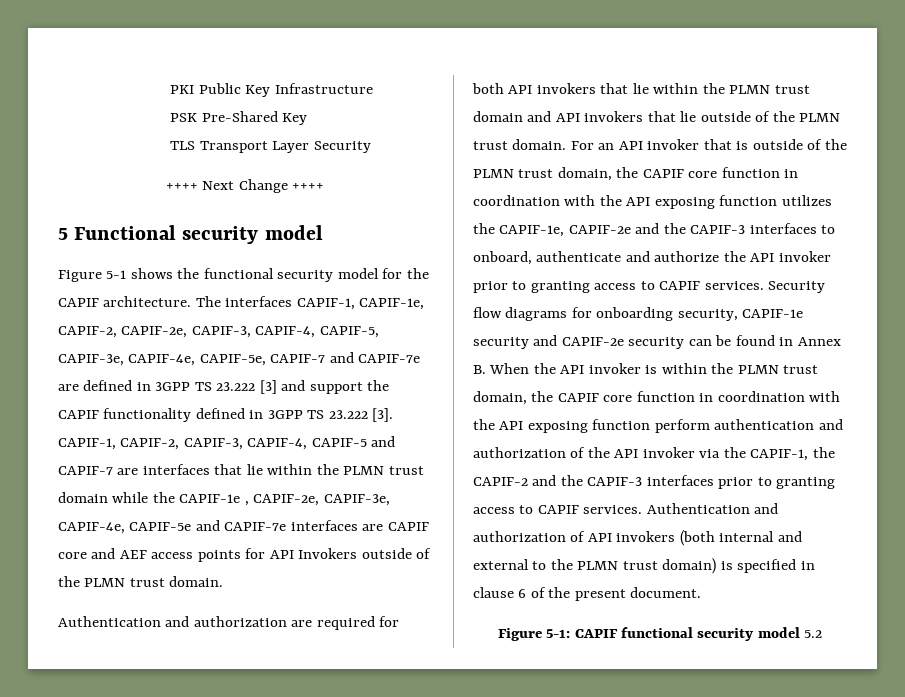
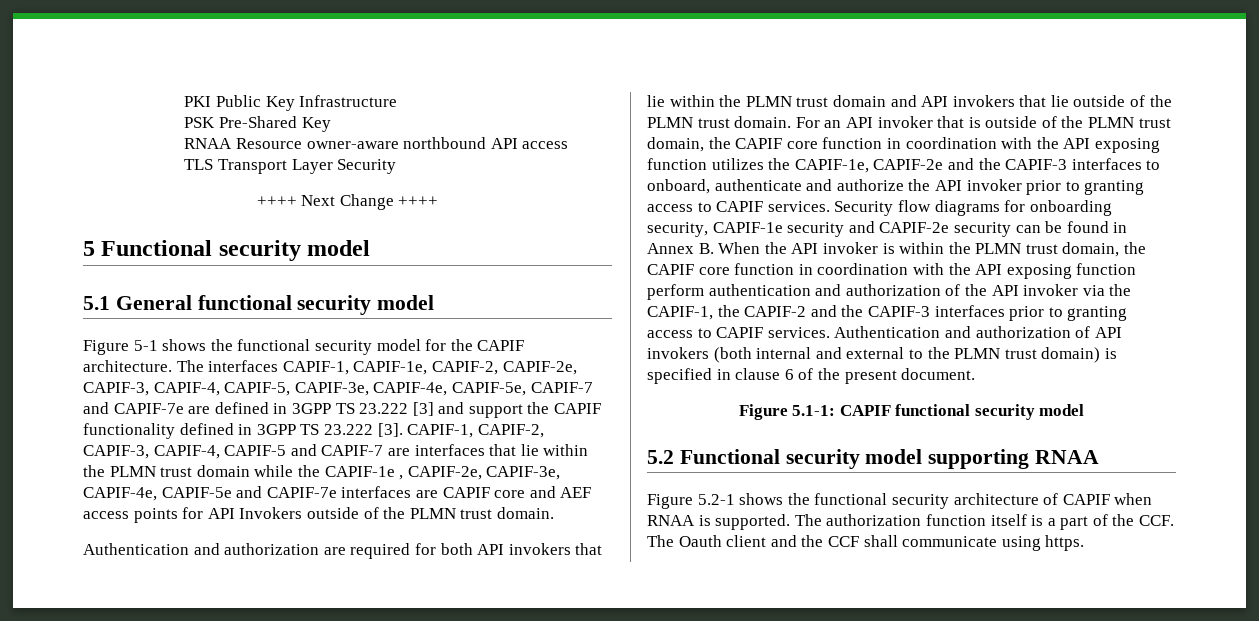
(308, 119) none -> [184,137,569,149] // RNAA Resource owner-aware northbound API access
(323, 232) none -> [83,295,435,315] // 5.1 General functional security model
[546,629,571,638] 5-1: -> [792,405,836,416] 5.1-1:
[804,630,823,638] 5.2 -> [647,449,1100,469] [647,493,1153,509] [647,514,1175,530] [647,535,1085,551] // 5.2 Functional security model supporting RNAA // Figure 5.2-1 shows the functional security architecture of CAPIF when RNAA is supported. The authorization function itself is a part of the CCF. The Oauth client and the CCF shall communicate using https.

